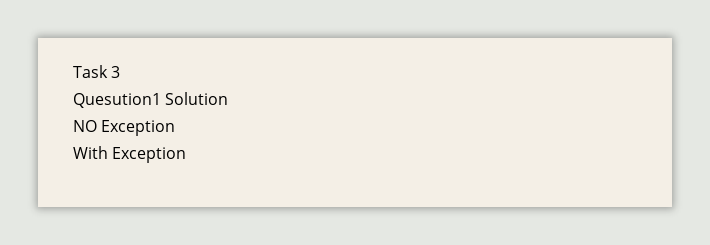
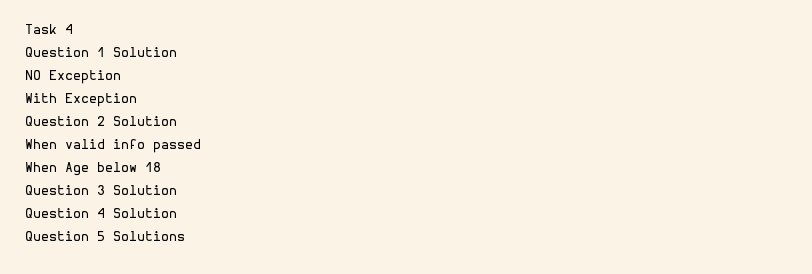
[111,66,121,78] [73,93,161,108] 3 // Quesution1 -> [65,24,73,34] [25,47,105,57] 4 // Question 1
(187, 155) none -> [25,116,177,126] [25,139,201,153] [25,162,161,176] [25,185,177,195] [25,208,177,218] [25,231,185,241] // Question 2 Solution // When valid info passed // When Age below 18 // Question 3 Solution // Question 4 Solution // Question 5 Solutions

